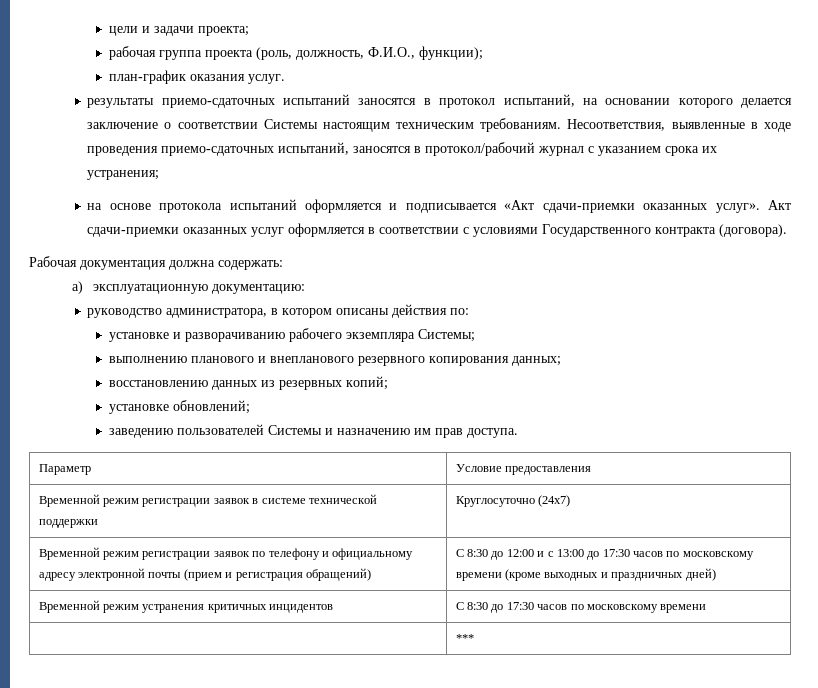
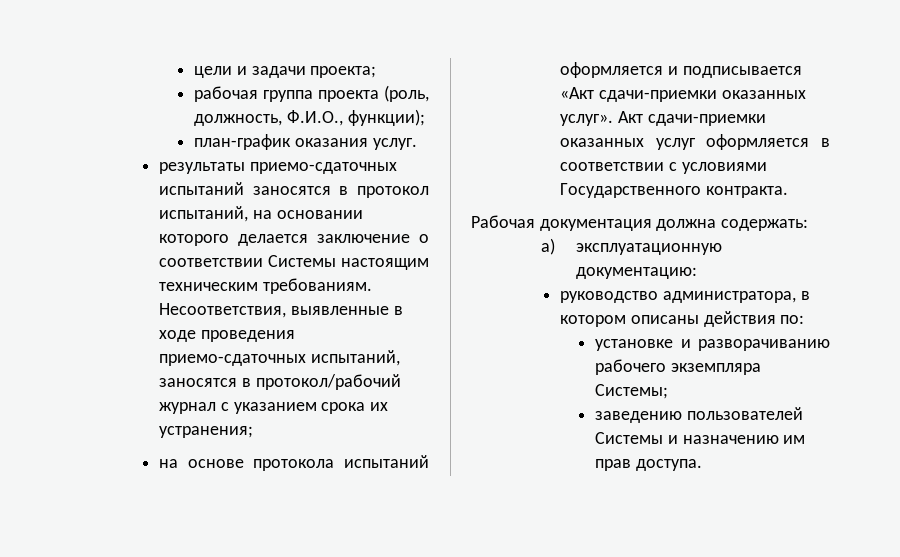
[655,224,788,237] контракта (договора). -> [705,186,788,198] контракта.
[108,356,561,366] [108,376,388,390] [108,400,250,414] // выполнению планового и внепланового резервного копирования данных; // восстановлению данных из резервных копий; // установке обновлений; -> (669, 391) none
[38,464,91,475] [455,464,592,475] [38,494,377,507] [38,519,98,528] [455,495,571,507] [38,547,414,560] [38,568,371,581] [455,549,754,560] [455,568,716,581] [38,600,334,613] [455,602,707,613] [455,634,474,642] // Параметр | Условие предоставления // Временной режим регистрации заявок в системе технической поддержки | Круглосуточно (24х7) // Временной режим регистрации заявок по телефону и официальному адресу электронной почты (прием и регистрация обращений) | С 8:30 до 12:00 и с 13:00 до 17:30 часов по московскому времени (кроме выходных и праздничных дней) // Временной режим устранения критичных инцидентов | С 8:30 до 17:30 часов по московскому времени // | *** -> (702, 465) none

